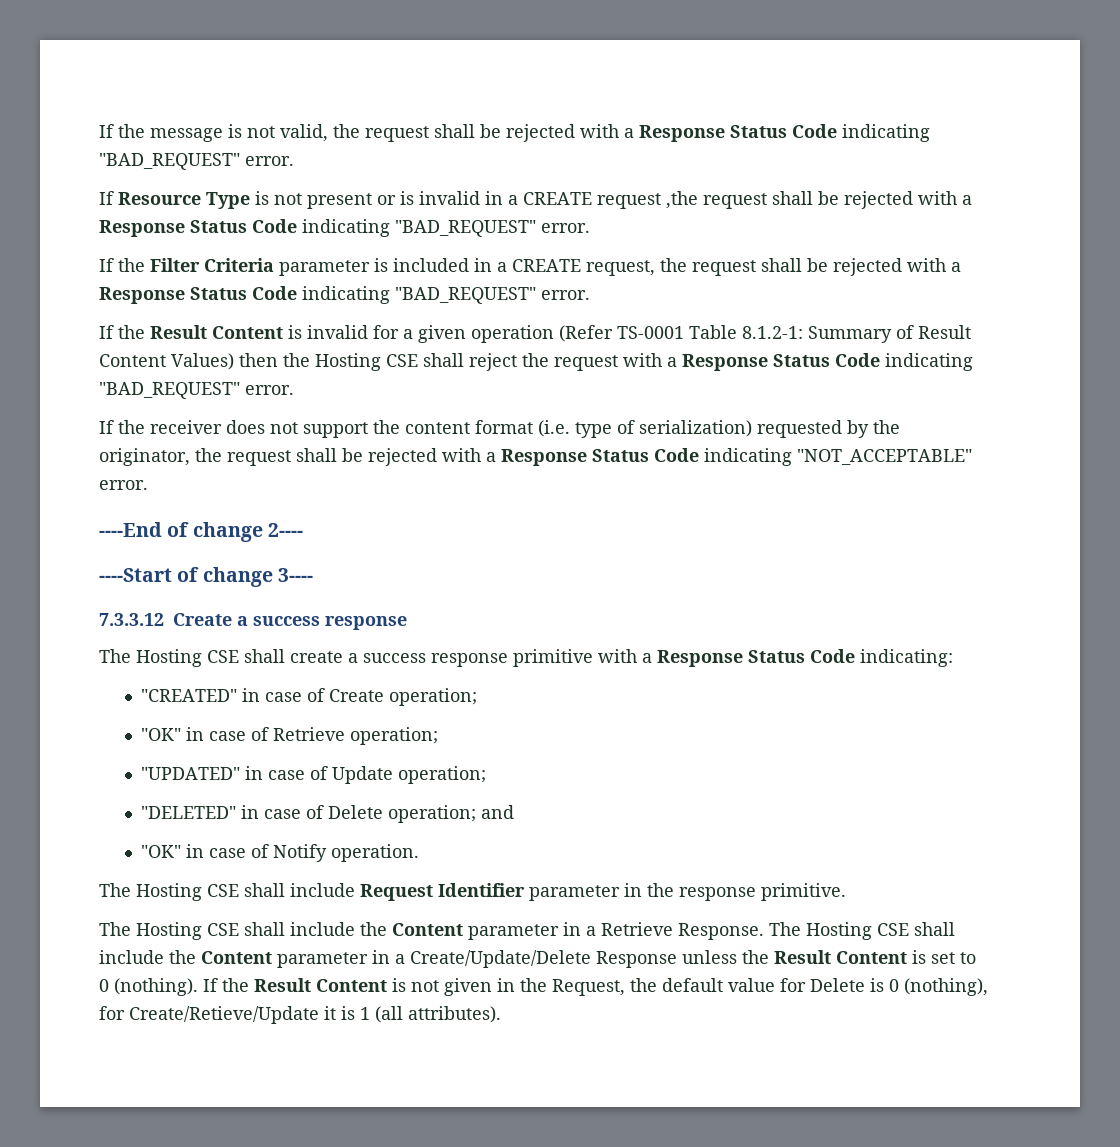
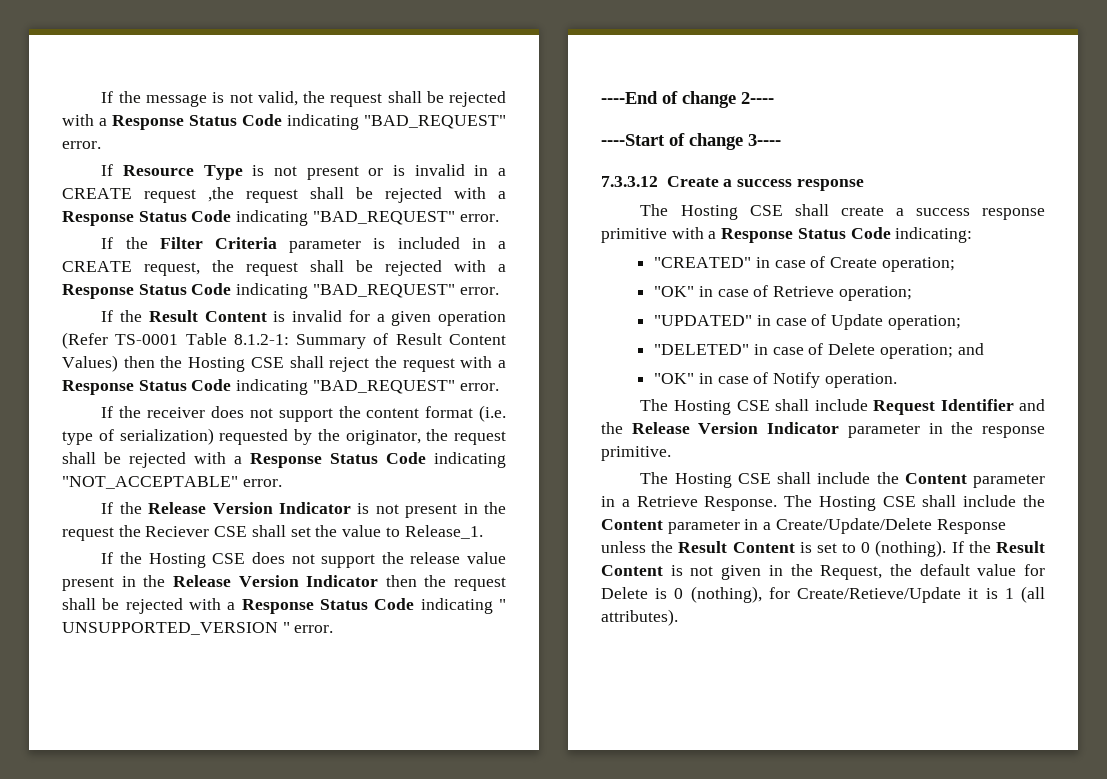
(148, 485) none -> [101,502,506,518] [62,525,483,541] [101,552,507,568] [62,575,506,591] [62,598,506,614] [62,622,334,635] // If the Release Version Indicator is not present in the request the Reciever CSE shall set the value to Release_1. // If the Hosting CSE does not support the release value present in the Release Version Indicator then the request shall be rejected with a Response Status Code indicating " UNSUPPORTED_VERSION " error.
(525, 890) none -> [1019,399,1045,411] [601,422,840,434] and the Release Version Indicator

